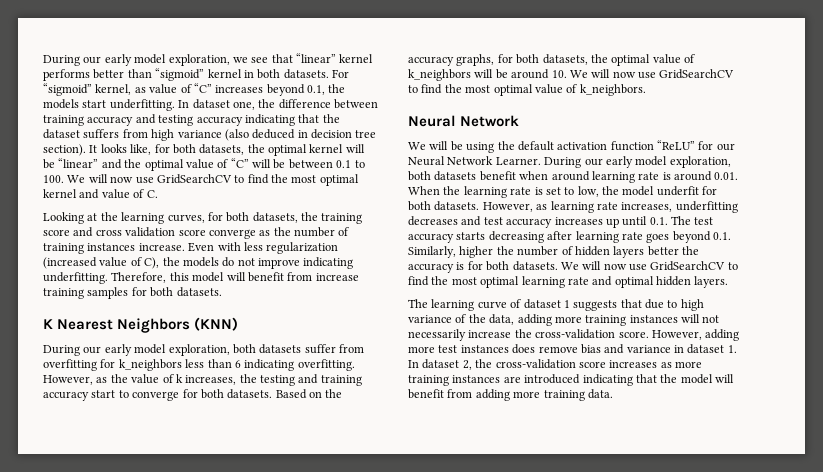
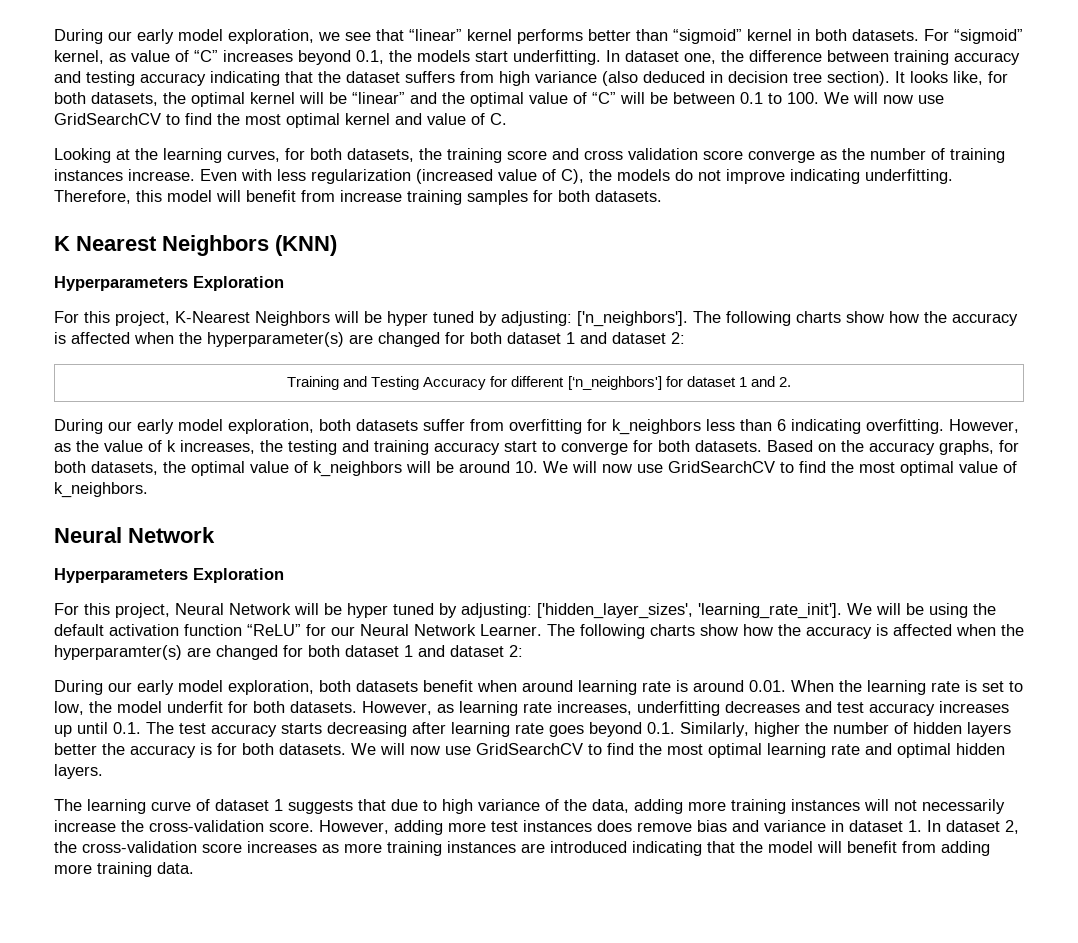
(239, 324) none -> [54,276,284,291] [54,311,1018,327] [54,332,685,347] [287,376,791,390] // Hyperparameters Exploration // For this project, K-Nearest Neighbors will be hyper tuned by adjusting: ['n_neighbors']. The following charts show how the accuracy is affected when the hyperparameter(s) are changed for both dataset 1 and dataset 2: // Training and Testing Accuracy for different [‘n_neighbors'] for dataset 1 and 2.
(520, 121) none -> [54,568,284,583] [54,603,842,619] Hyperparameters Exploration // For this project, Neural Network will be hyper tuned by adjusting: ['hidden_layer_sizes', 'learning_rate_init'].
(541, 161) none -> [547,624,1024,639] [54,645,523,660] The following charts show how the accuracy is affected when the hyperparamter(s) are changed for both dataset 1 and dataset 2: //

